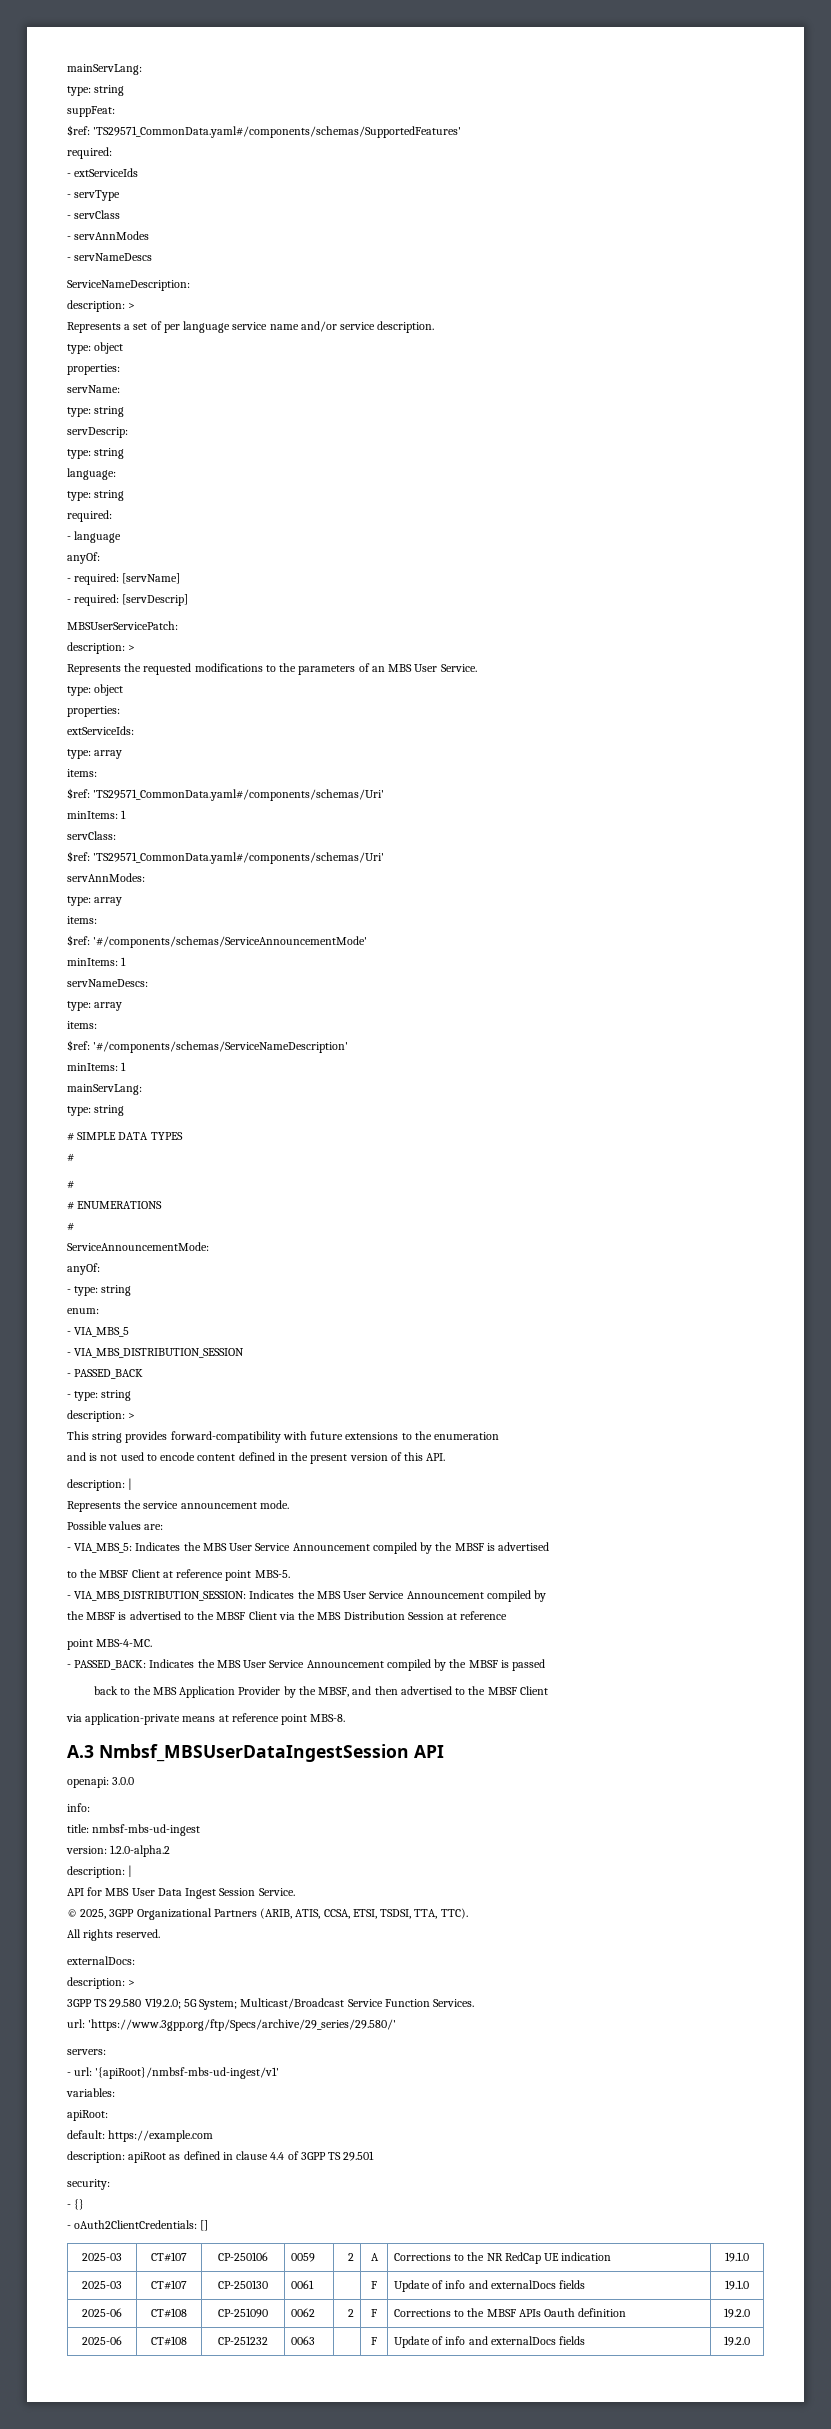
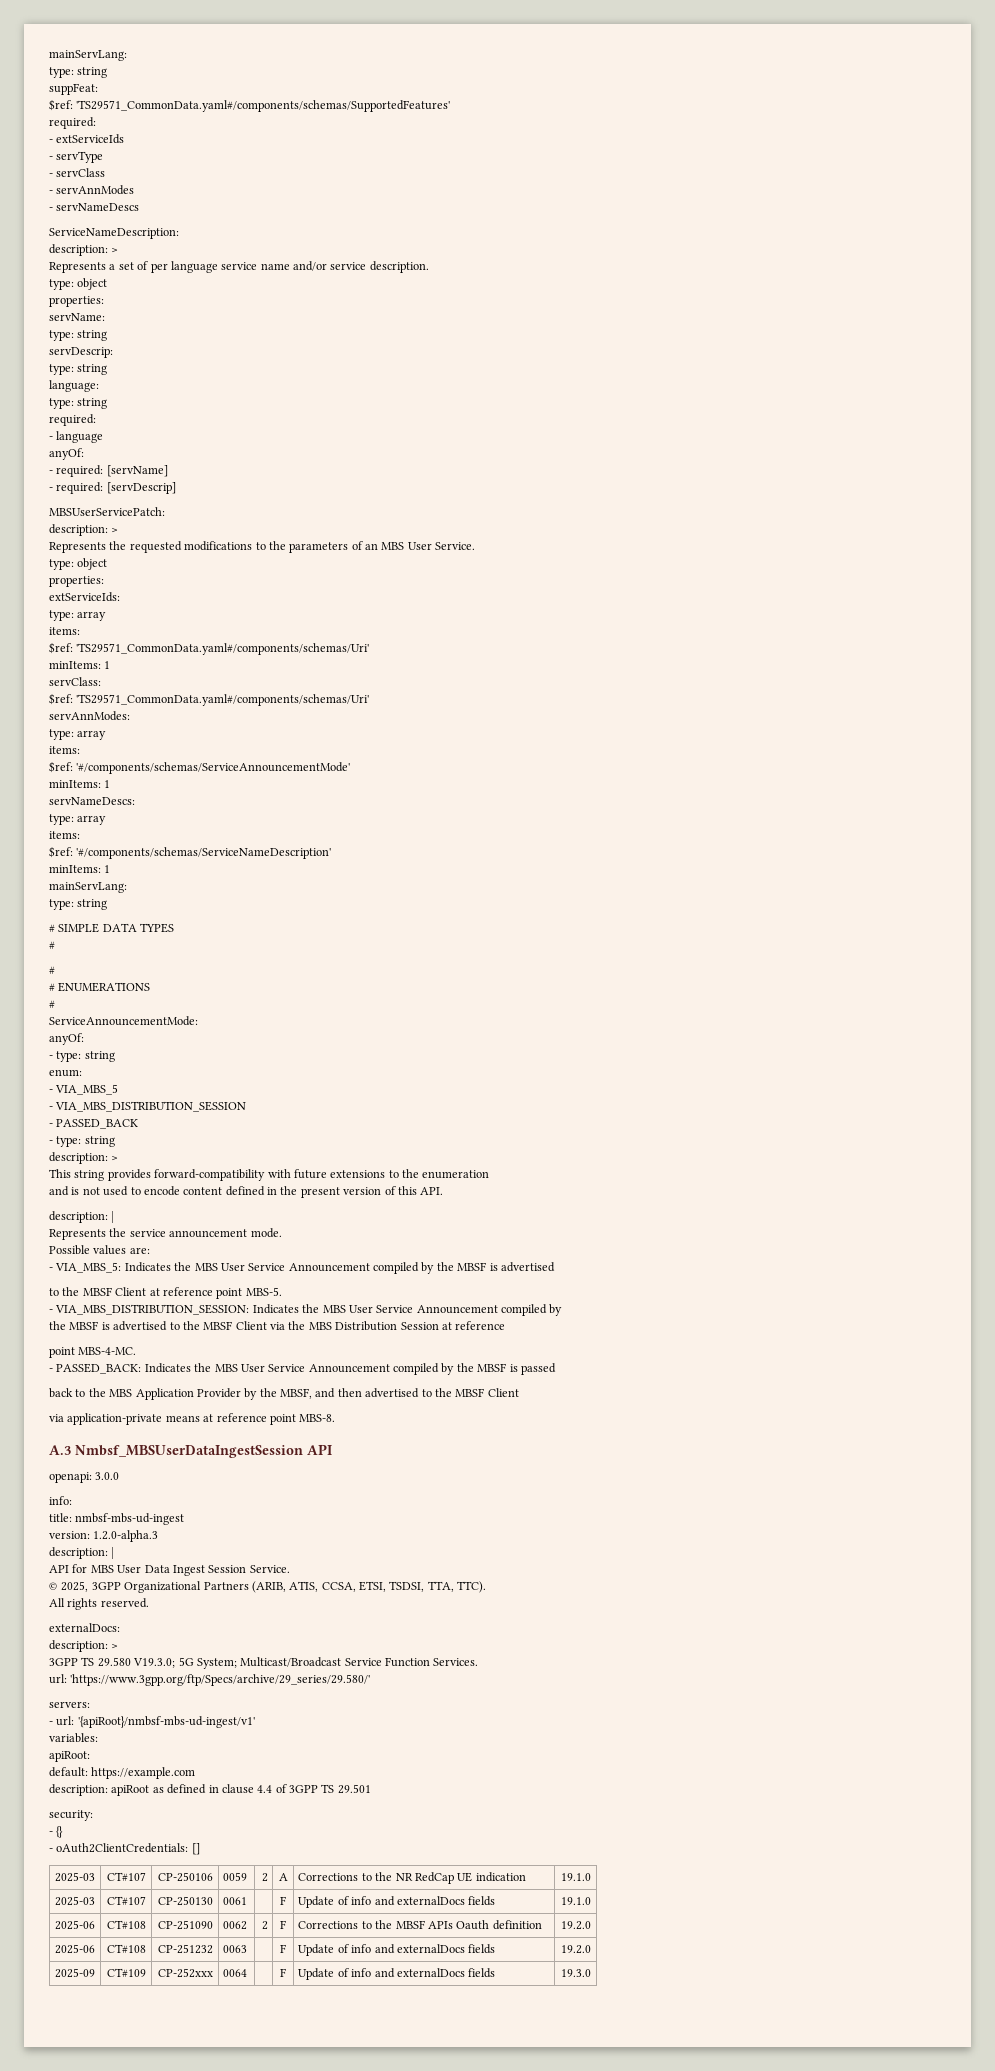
[110,1845,171,1857] 1.2.0-alpha.2 -> [93,1530,159,1542] 1.2.0-alpha.3
[144,1998,181,2009] V19.2.0; -> [133,1658,176,1668] V19.3.0;
(750, 2341) none -> [55,1968,95,1978] [106,1968,146,1977] [157,1968,213,1978] [223,1969,248,1977] [280,1968,286,1977] [298,1968,496,1980] [560,1969,591,1977] // 2025-09 | CT#109 | CP-252xxx | 0064 | | F | Update of info and externalDocs fields | 19.3.0

